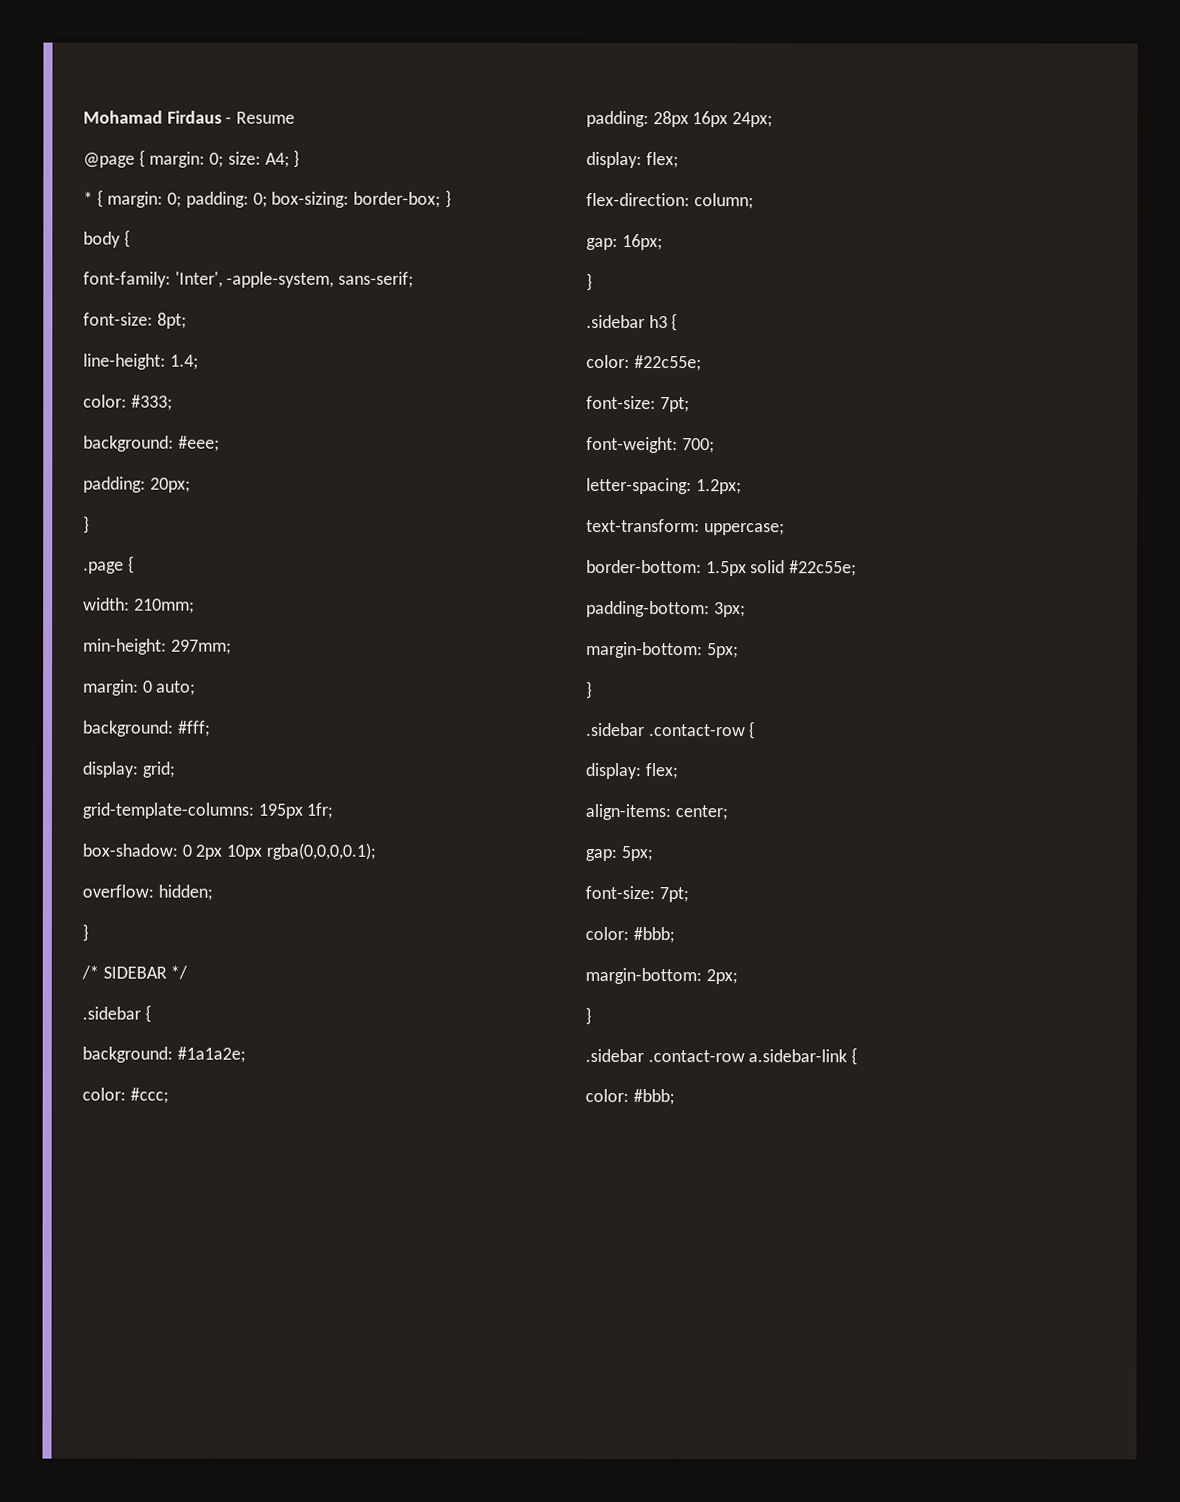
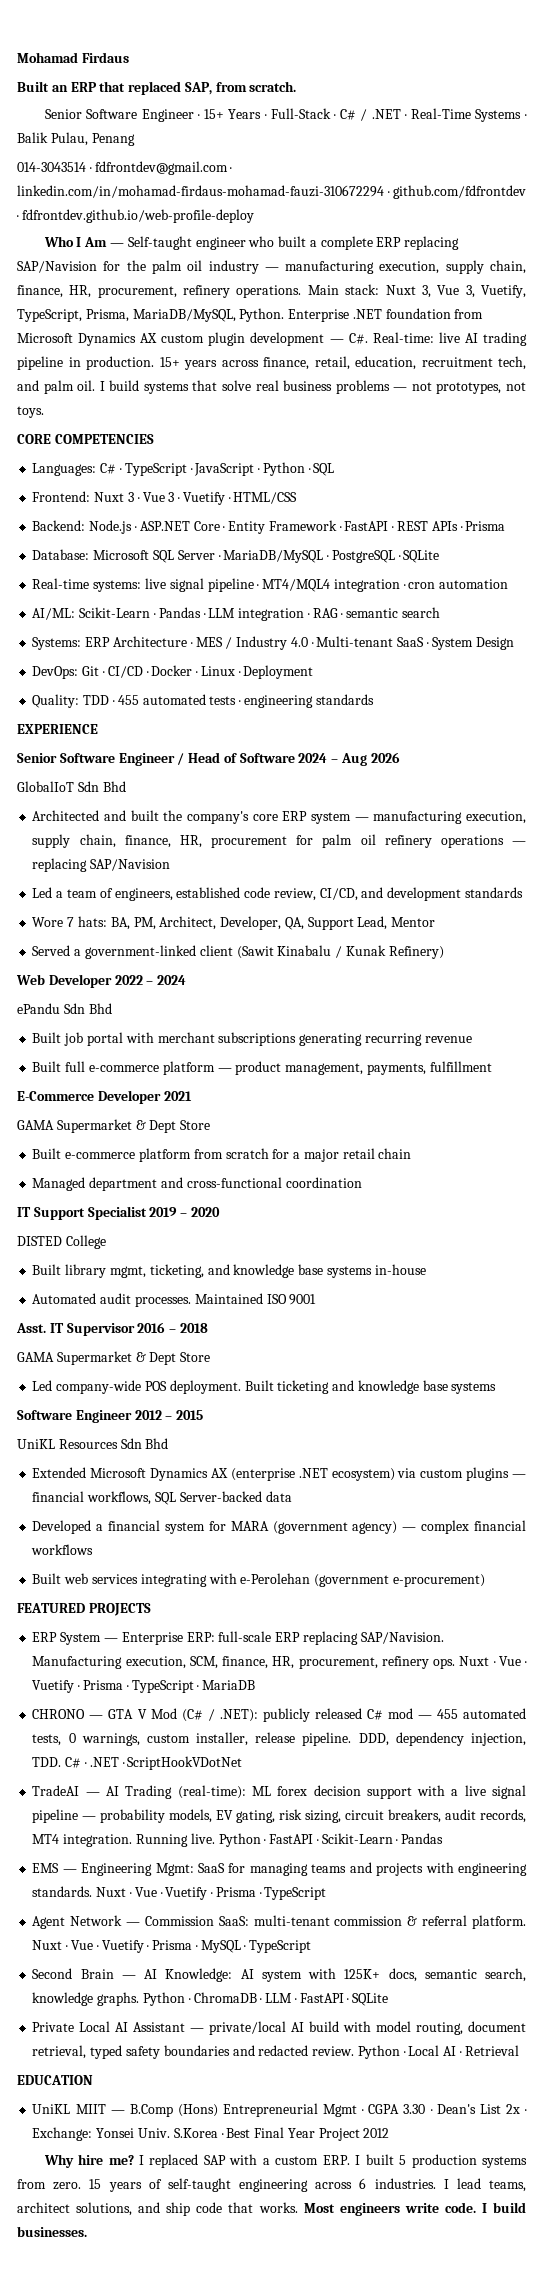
[225,111,296,124] [83,149,301,168] [83,189,452,208] [83,229,131,248] [83,271,415,288] [83,312,187,329] [83,353,199,370] [83,394,173,411] [83,435,220,452] [83,476,191,493] [83,515,90,534] [83,555,135,574] [83,597,195,614] [83,638,232,655] [83,679,197,696] [83,720,211,737] [82,761,175,778] [82,802,334,819] [82,842,376,860] [82,884,213,901] [82,923,89,942] [81,965,189,980] [82,1004,152,1023] [82,1046,246,1063] [82,1087,169,1104] [586,110,774,128] [586,151,679,169] [586,192,754,210] [586,234,663,251] [586,272,593,292] [586,313,679,332] [586,354,702,372] [586,395,690,413] [586,436,715,454] [586,477,742,495] [586,518,785,536] [586,559,858,577] [586,600,746,618] [586,641,739,659] [586,680,593,700] [586,721,757,740] [585,762,678,780] [585,803,728,821] [585,846,653,862] [585,885,689,903] [585,926,675,944] [585,967,738,985] [585,1006,592,1026] [585,1047,859,1066] [585,1088,675,1106] - Resume // @page { margin: 0; size: A4; } // * { margin: 0; padding: 0; box-sizing: border-box; } // body { // font-family: 'Inter', -apple-system, sans-serif; // font-size: 8pt; // line-height: 1.4; // color: #333; // background: #eee; // padding: 20px; // } // .page { // width: 210mm; // min-height: 297mm; // margin: 0 auto; // background: #fff; // display: grid; // grid-template-columns: 195px 1fr; // box-shadow: 0 2px 10px rgba(0,0,0,0.1); // overflow: hidden; // } // /* SIDEBAR */ // .sidebar { // background: #1a1a2e; // color: #ccc; // padding: 28px 16px 24px; // display: flex; // flex-direction: column; // gap: 16px; // } // .sidebar h3 { // color: #22c55e; // font-size: 7pt; // font-weight: 700; // letter-spacing: 1.2px; // text-transform: uppercase; // border-bottom: 1.5px solid #22c55e; // padding-bottom: 3px; // margin-bottom: 5px; // } // .sidebar .contact-row { // display: flex; // align-items: center; // gap: 5px; // font-size: 7pt; // color: #bbb; // margin-bottom: 2px; // } // .sidebar .contact-row a.sidebar-link { // color: #bbb; -> [17,81,297,95] [44,108,527,122] [17,132,135,146] [17,161,233,175] [17,185,526,199] [17,209,254,223] [43,236,460,250] [17,260,527,274] [17,284,526,298] [17,308,484,322] [17,332,527,346] [17,356,526,370] [17,380,526,394] [17,406,44,418] [17,434,154,444] [32,462,335,476] [32,491,298,505] [32,520,506,534] [32,549,440,563] [32,578,509,592] [32,607,440,621] [32,636,514,650] [32,665,314,679] [32,694,374,708] [17,724,98,734] [17,752,400,766] [17,781,126,792] [32,810,527,824] [32,834,527,848] [32,858,171,872] [32,887,523,901] [32,916,436,930] [32,945,444,959] [16,974,187,988] [17,1003,112,1014] [32,1032,472,1046] [32,1061,492,1075] [17,1090,192,1104] [17,1119,211,1133] [32,1148,412,1162] [32,1177,362,1191] [17,1206,220,1220] [17,1235,106,1249] [32,1264,426,1278] [32,1293,317,1307] [16,1322,208,1336] [17,1351,211,1365] [32,1380,497,1394] [17,1410,204,1423] [17,1438,169,1449] [32,1467,527,1481] [32,1491,292,1505] [32,1520,527,1534] [31,1544,94,1555] [32,1573,485,1587] [17,1603,151,1616] [32,1631,444,1645] [32,1656,528,1669] [32,1680,256,1693] [32,1708,526,1722] [32,1732,527,1746] [32,1756,243,1770] [32,1785,527,1799] [32,1809,526,1823] [32,1833,444,1847] [32,1862,527,1876] [32,1886,327,1900] [32,1915,526,1929] [32,1940,312,1953] [32,1968,527,1982] [32,1992,389,2006] [32,2021,526,2035] [32,2045,519,2059] [17,2075,93,2085] [32,2103,527,2117] [32,2127,390,2141] [43,2154,528,2168] [17,2178,527,2192] [17,2202,526,2216] [17,2226,87,2237] // Built an ERP that replaced SAP, from scratch. // Senior Software Engineer · 15+ Years · Full-Stack · C# / .NET · Real-Time Systems · Balik Pulau, Penang // 014-3043514 · fdfrontdev@gmail.com · linkedin.com/in/mohamad-firdaus-mohamad-fauzi-310672294 · github.com/fdfrontdev · fdfrontdev.github.io/web-profile-deploy // Who I Am — Self-taught engineer who built a complete ERP replacing SAP/Navision for the palm oil industry — manufacturing execution, supply chain, finance, HR, procurement, refinery operations. Main stack: Nuxt 3, Vue 3, Vuetify, TypeScript, Prisma, MariaDB/MySQL, Python. Enterprise .NET foundation from Microsoft Dynamics AX custom plugin development — C#. Real-time: live AI trading pipeline in production. 15+ years across finance, retail, education, recruitment tech, and palm oil. I build systems that solve real business problems — not prototypes, not toys. // CORE COMPETENCIES // Languages: C# · TypeScript · JavaScript · Python · SQL // Frontend: Nuxt 3 · Vue 3 · Vuetify · HTML/CSS // Backend: Node.js · ASP.NET Core · Entity Framework · FastAPI · REST APIs · Prisma // Database: Microsoft SQL Server · MariaDB/MySQL · PostgreSQL · SQLite // Real-time systems: live signal pipeline · MT4/MQL4 integration · cron automation // AI/ML: Scikit-Learn · Pandas · LLM integration · RAG · semantic search // Systems: ERP Architecture · MES / Industry 4.0 · Multi-tenant SaaS · System Design // DevOps: Git · CI/CD · Docker · Linux · Deployment // Quality: TDD · 455 automated tests · engineering standards // EXPERIENCE // Senior Software Engineer / Head of Software 2024 – Aug 2026 // GlobalIoT Sdn Bhd // Architected and built the company's core ERP system — manufacturing execution, supply chain, finance, HR, procurement for palm oil refinery operations — replacing SAP/Navision // Led a team of engineers, established code review, CI/CD, and development standards // Wore 7 hats: BA, PM, Architect, Developer, QA, Support Lead, Mentor // Served a government-linked client (Sawit Kinabalu / Kunak Refinery) // Web Developer 2022 – 2024 // ePandu Sdn Bhd // Built job portal with merchant subscriptions generating recurring revenue // Built full e-commerce platform — product management, payments, fulfillment // E-Commerce Developer 2021 // GAMA Supermarket & Dept Store // Built e-commerce platform from scratch for a major retail chain // Managed department and cross-functional coordination // IT Support Specialist 2019 – 2020 // DISTED College // Built library mgmt, ticketing, and knowledge base systems in-house // Automated audit processes. Maintained ISO 9001 // Asst. IT Supervisor 2016 – 2018 // GAMA Supermarket & Dept Store // Led company-wide POS deployment. Built ticketing and knowledge base systems // Software Engineer 2012 – 2015 // UniKL Resources Sdn Bhd // Extended Microsoft Dynamics AX (enterprise .NET ecosystem) via custom plugins — financial workflows, SQL Server-backed data // Developed a financial system for MARA (government agency) — complex financial workflows // Built web services integrating with e-Perolehan (government e-procurement) // FEATURED PROJECTS // ERP System — Enterprise ERP: full-scale ERP replacing SAP/Navision. Manufacturing execution, SCM, finance, HR, procurement, refinery ops. Nuxt · Vue · Vuetify · Prisma · TypeScript · MariaDB // CHRONO — GTA V Mod (C# / .NET): publicly released C# mod — 455 automated tests, 0 warnings, custom installer, release pipeline. DDD, dependency injection, TDD. C# · .NET · ScriptHookVDotNet // TradeAI — AI Trading (real-time): ML forex decision support with a live signal pipeline — probability models, EV gating, risk sizing, circuit breakers, audit records, MT4 integration. Running live. Python · FastAPI · Scikit-Learn · Pandas // EMS — Engineering Mgmt: SaaS for managing teams and projects with engineering standards. Nuxt · Vue · Vuetify · Prisma · TypeScript // Agent Network — Commission SaaS: multi-tenant commission & referral platform. Nuxt · Vue · Vuetify · Prisma · MySQL · TypeScript // Second Brain — AI Knowledge: AI system with 125K+ docs, semantic search, knowledge graphs. Python · ChromaDB · LLM · FastAPI · SQLite // Private Local AI Assistant — private/local AI build with model routing, document retrieval, typed safety boundaries and redacted review. Python · Local AI · Retrieval // EDUCATION // UniKL MIIT — B.Comp (Hons) Entrepreneurial Mgmt · CGPA 3.30 · Dean's List 2x · Exchange: Yonsei Univ. S.Korea · Best Final Year Project 2012 // Why hire me? I replaced SAP with a custom ERP. I built 5 production systems from zero. 15 years of self-taught engineering across 6 industries. I lead teams, architect solutions, and ship code that works. Most engineers write code. I build businesses.

